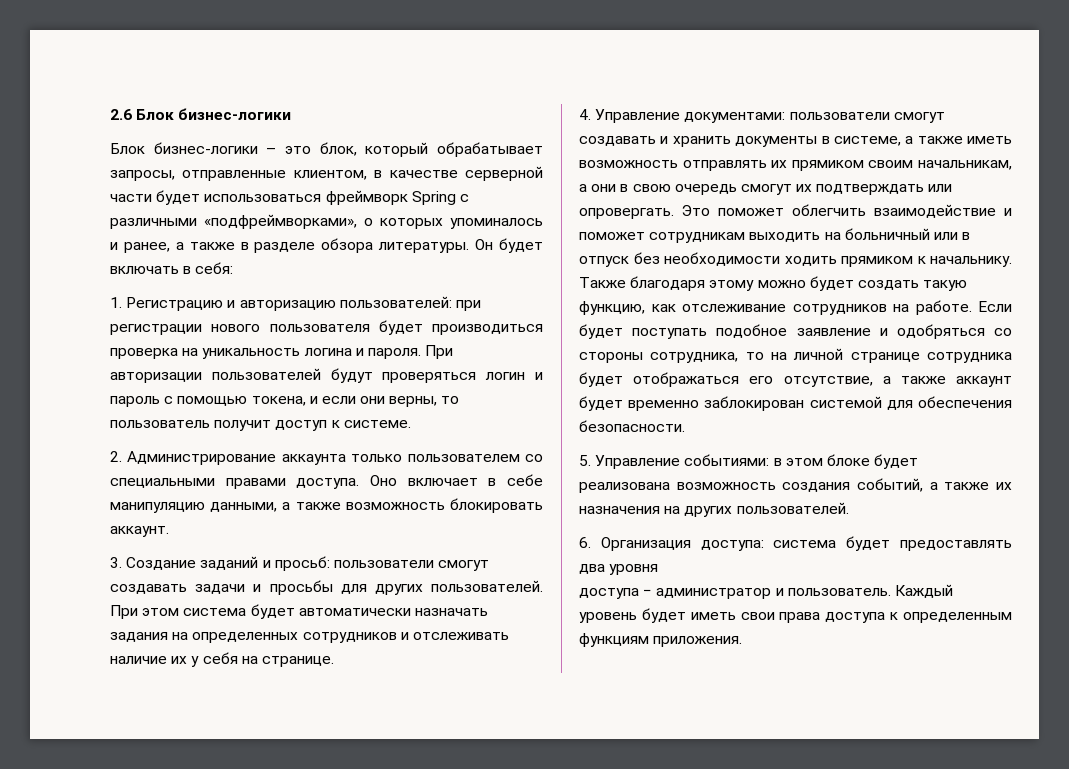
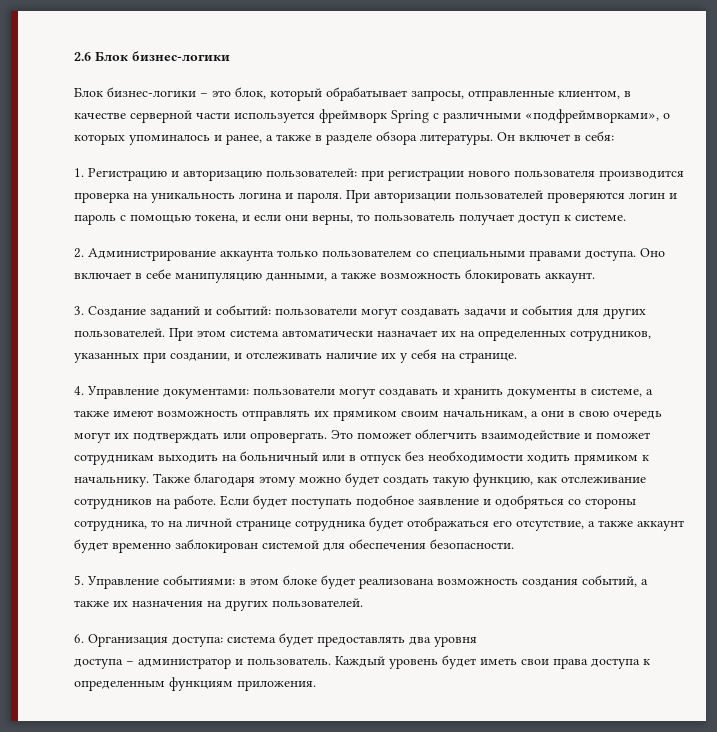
[156,190,322,205] будет использоваться -> [234,112,315,123] используется
[499,238,543,253] [110,266,179,274] будет включать -> [519,134,570,141] включет
[378,320,543,335] будет производиться -> [599,170,684,181] производится
[330,368,477,383] будут проверяться -> [547,192,625,203] проверяются
[214,420,272,431] получит -> [459,214,514,225] получает
[274,556,490,571] просьб: пользователи смогут -> [216,305,397,319] событий: пользователи могут
[269,580,333,595] просьбы -> [522,305,573,315] события
[250,604,488,619] [110,632,397,643] будет автоматически назначать задания на определенных сотрудников -> [282,330,651,341] [74,352,230,363] автоматически назначает их на определенных сотрудников, указанных при создании,
[893,112,945,123] смогут -> [339,388,375,399] могут
[967,136,1012,144] иметь -> [113,410,153,417] имеют
[740,184,792,195] смогут -> [74,432,110,443] могут

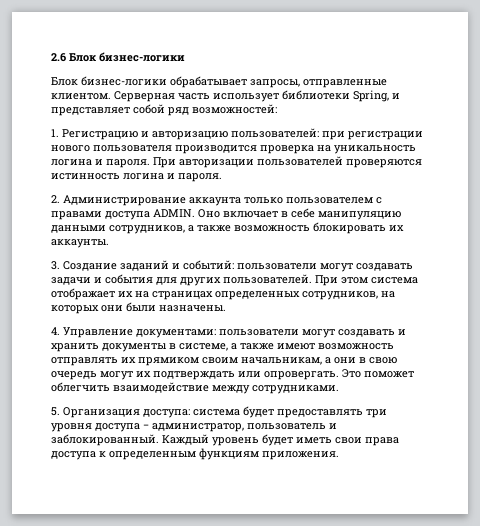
[200,87,631,101] [74,109,670,123] [74,131,614,145] – это блок, который обрабатывает запросы, отправленные клиентом, в качестве серверной части используется фреймворк Spring с различными «подфреймворками», о которых упоминалось и ранее, а также в разделе обзора литературы. Он включет в себя: -> [170,76,387,88] [51,90,400,102] [51,104,277,116] обрабатывает запросы, отправленные клиентом. Серверная часть использует библиотеки Spring, и представляет собой ряд возможностей:
[629,192,677,199] [74,214,626,225] логин и пароль с помощью токена, и если они верны, то пользователь получает доступ к системе. -> [51,173,222,182] истинность логина и пароля.
[416,250,636,261] со специальными правами доступа. -> [376,197,382,204] [51,209,195,220] с правами доступа ADMIN.
[266,273,327,281] данными, -> [51,225,185,234] данными сотрудников,
[545,272,595,283] аккаунт. -> [389,225,404,231] [51,239,109,248] их аккаунты.
[282,330,437,337] автоматически назначает -> [51,288,115,300] отображает
(475, 334) none -> [152,291,213,300] страницах
[74,349,517,363] указанных при создании, и отслеживать наличие их у себя на странице. -> [381,291,395,298] [51,302,226,314] на которых они были назначены.
[584,432,650,439] [74,451,649,465] [74,473,646,487] [74,495,636,509] [74,517,684,531] [74,539,514,553] [74,575,648,589] [74,598,363,611] [74,634,84,643] и поможет сотрудникам выходить на больничный или в отпуск без необходимости ходить прямиком к начальнику. Также благодаря этому можно будет создать такую функцию, как отслеживание сотрудников на работе. Если будет поступать подобное заявление и одобряться со стороны сотрудника, то на личной странице сотрудника будет отображаться его отсутствие, а также аккаунт будет временно заблокирован системой для обеспечения безопасности. // 5. Управление событиями: в этом блоке будет реализована возможность создания событий, а также их назначения на других пользователей. // 6. -> [212,385,339,394] [51,407,60,416] между сотрудниками. // 5.
[409,637,431,645] два -> [366,409,387,418] три
(477, 641) // -> (92, 427) none
[138,658,331,669] администратор и пользователь. -> [152,423,337,432] [51,434,159,446] администратор, пользователь и заблокированный.

